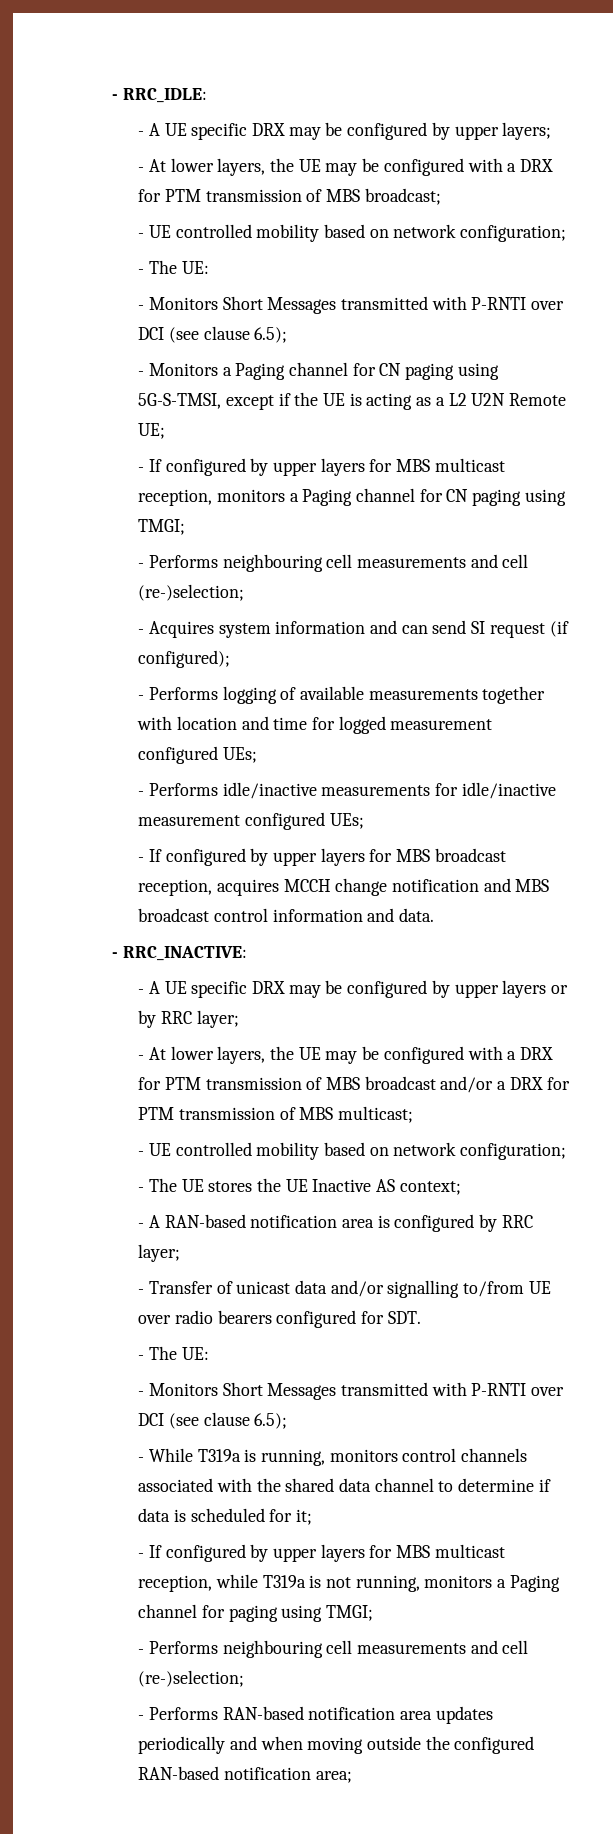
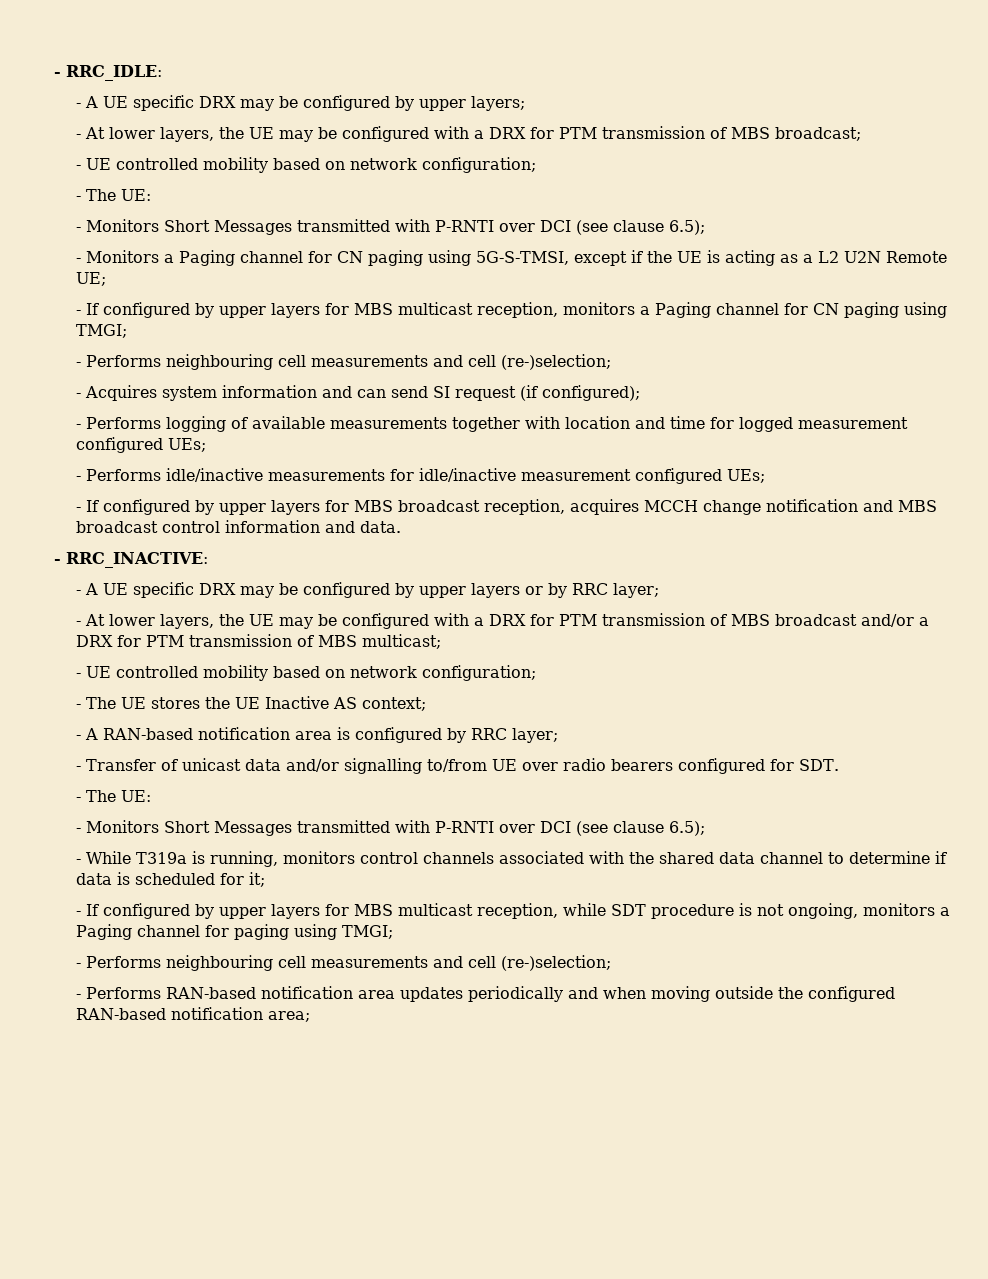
[262,1575,306,1588] T319a -> [610,904,734,919] SDT procedure
[355,1575,420,1592] running, -> [787,903,858,919] ongoing,

